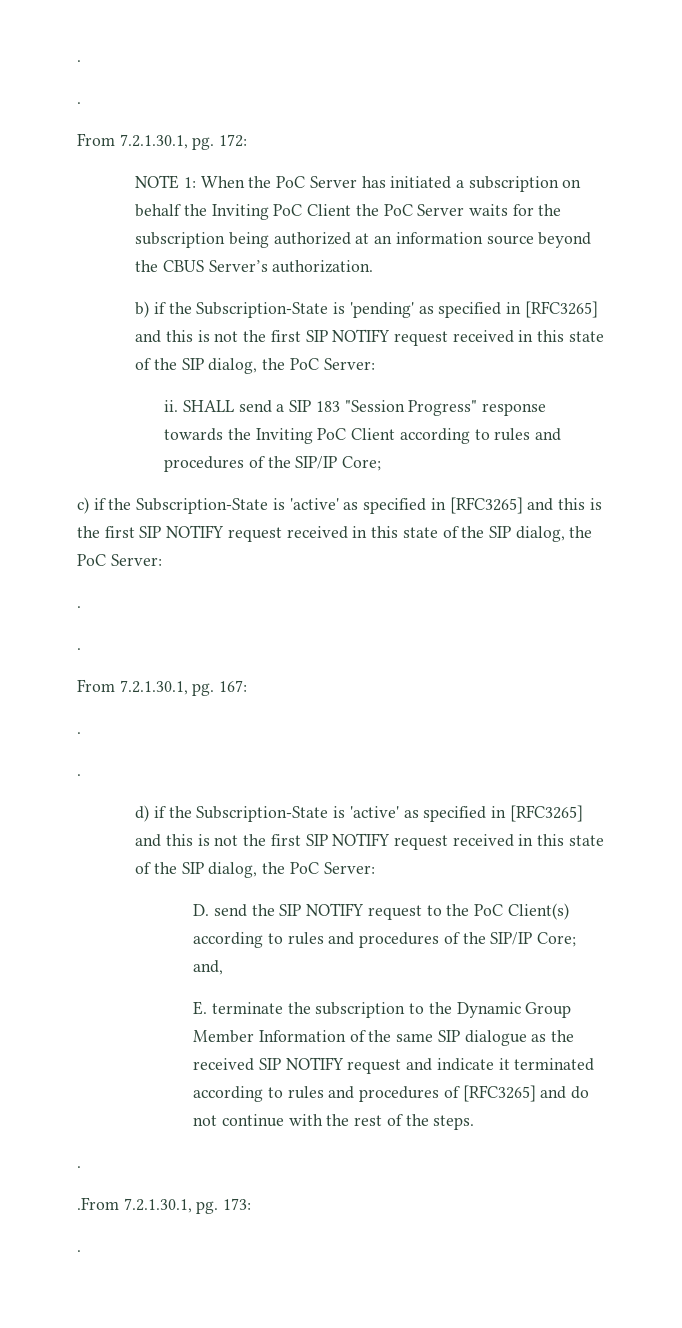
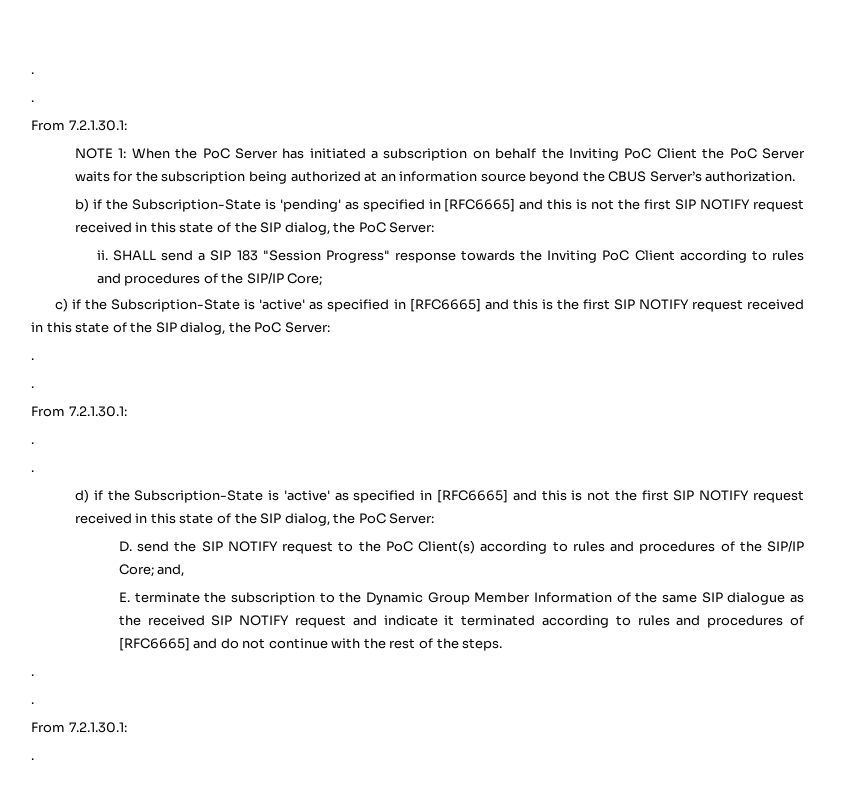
[77,60,81,62] [77,102,81,104] [77,133,248,150] . // . // From 7.2.1.30.1, pg. 172: -> [31,72,34,74] [31,100,34,102] [31,120,127,131] . // . // From 7.2.1.30.1:
[524,301,598,318] [RFC3265] -> [444,198,516,212] [RFC6665]
[449,497,523,514] [RFC3265] -> [409,298,481,312] [RFC6665]
[119,680,248,696] 7.2.1.30.1, pg. 167: -> [68,406,127,417] 7.2.1.30.1:
[509,805,583,822] [RFC3265] -> [436,489,508,503] [RFC6665]
[462,1085,536,1102] [RFC3265] -> [118,637,190,651] [RFC6665]
[77,1197,252,1214] .From 7.2.1.30.1, pg. 173: -> [31,702,34,704] [31,722,127,733] . // From 7.2.1.30.1:

